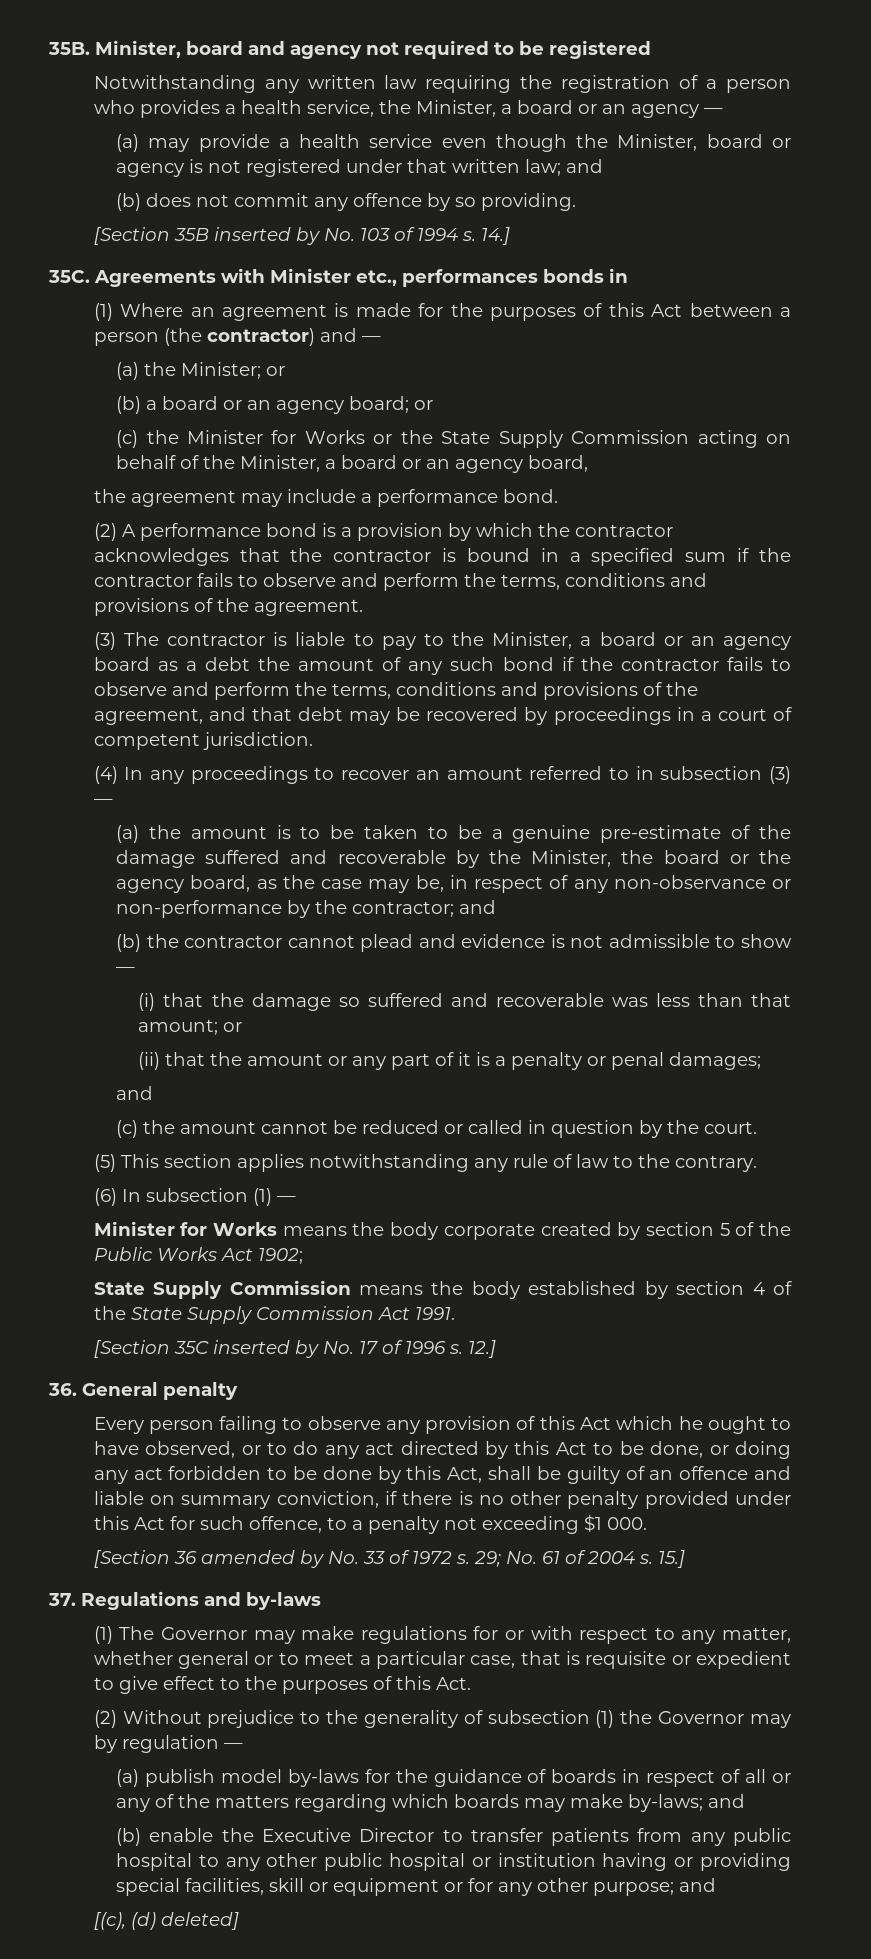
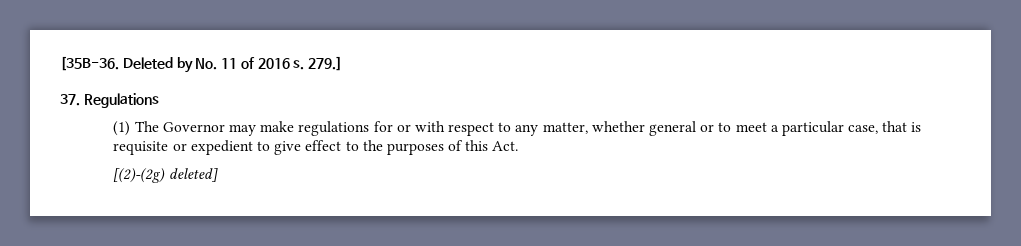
[48,40,651,59] [93,75,791,93] [93,100,723,118] [116,134,791,152] [116,159,604,177] [116,193,577,211] [93,227,510,245] [48,268,628,287] [93,303,792,321] [93,328,381,346] [116,362,286,380] [116,396,434,414] [116,430,792,448] [116,455,589,473] [93,489,558,507] [93,523,673,541] [93,548,791,566] [93,573,707,591] [93,598,363,616] [93,632,792,650] [93,657,792,675] [93,682,698,700] [93,707,793,725] [93,732,313,750] [93,766,792,784] [93,799,113,805] [116,825,791,843] [116,850,792,868] [116,875,791,893] [116,900,497,918] [116,934,792,952] [116,967,136,973] [138,993,791,1011] [138,1019,243,1035] [138,1052,762,1070] [116,1086,154,1100] [116,1120,758,1138] [93,1154,757,1172] [93,1188,296,1206] [93,1221,792,1240] [93,1247,303,1264] [93,1280,792,1299] [93,1306,455,1324] [93,1340,496,1358] [48,1382,238,1400] [93,1416,792,1434] [93,1441,792,1459] [93,1466,792,1484] [93,1491,791,1509] [93,1514,647,1534] [93,1550,685,1568] 35B. Minister, board and agency not required to be registered // Notwithstanding any written law requiring the registration of a person who provides a health service, the Minister, a board or an agency — // (a) may provide a health service even though the Minister, board or agency is not registered under that written law; and // (b) does not commit any offence by so providing. // [Section 35B inserted by No. 103 of 1994 s. 14.] // 35C. Agreements with Minister etc., performances bonds in // (1) Where an agreement is made for the purposes of this Act between a person (the contractor) and — // (a) the Minister; or // (b) a board or an agency board; or // (c) the Minister for Works or the State Supply Commission acting on behalf of the Minister, a board or an agency board, // the agreement may include a performance bond. // (2) A performance bond is a provision by which the contractor acknowledges that the contractor is bound in a specified sum if the contractor fails to observe and perform the terms, conditions and provisions of the agreement. // (3) The contractor is liable to pay to the Minister, a board or an agency board as a debt the amount of any such bond if the contractor fails to observe and perform the terms, conditions and provisions of the agreement, and that debt may be recovered by proceedings in a court of competent jurisdiction. // (4) In any proceedings to recover an amount referred to in subsection (3) — // (a) the amount is to be taken to be a genuine pre-estimate of the damage suffered and recoverable by the Minister, the board or the agency board, as the case may be, in respect of any non-observance or non-performance by the contractor; and // (b) the contractor cannot plead and evidence is not admissible to show — // (i) that the damage so suffered and recoverable was less than that amount; or // (ii) that the amount or any part of it is a penalty or penal damages; // and // (c) the amount cannot be reduced or called in question by the court. // (5) This section applies notwithstanding any rule of law to the contrary. // (6) In subsection (1) — // Minister for Works means the body corporate created by section 5 of the Public Works Act 1902; // State Supply Commission means the body established by section 4 of the State Supply Commission Act 1991. // [Section 35C inserted by No. 17 of 1996 s. 12.] // 36. General penalty // Every person failing to observe any provision of this Act which he ought to have observed, or to do any act directed by this Act to be done, or doing any act forbidden to be done by this Act, shall be guilty of an offence and liable on summary conviction, if there is no other penalty provided under this Act for such offence, to a penalty not exceeding $1 000. // [Section 36 amended by No. 33 of 1972 s. 29; No. 61 of 2004 s. 15.] -> [60,56,343,73] [35B-36. Deleted by No. 11 of 2016 s. 279.]
[204,1592,321,1610] and by-laws -> (159, 100) none
[93,1710,791,1728] [93,1735,243,1753] [116,1769,791,1787] [116,1794,746,1812] [116,1828,791,1846] [116,1853,791,1871] [116,1878,717,1896] [93,1912,156,1930] (2) Without prejudice to the generality of subsection (1) the Governor may by regulation — // (a) publish model by-laws for the guidance of boards in respect of all or any of the matters regarding which boards may make by-laws; and // (b) enable the Executive Director to transfer patients from any public hospital to any other public hospital or institution having or providing special facilities, skill or equipment or for any other purpose; and // [(c), (d) -> [113,168,166,183] [(2)-(2g)

